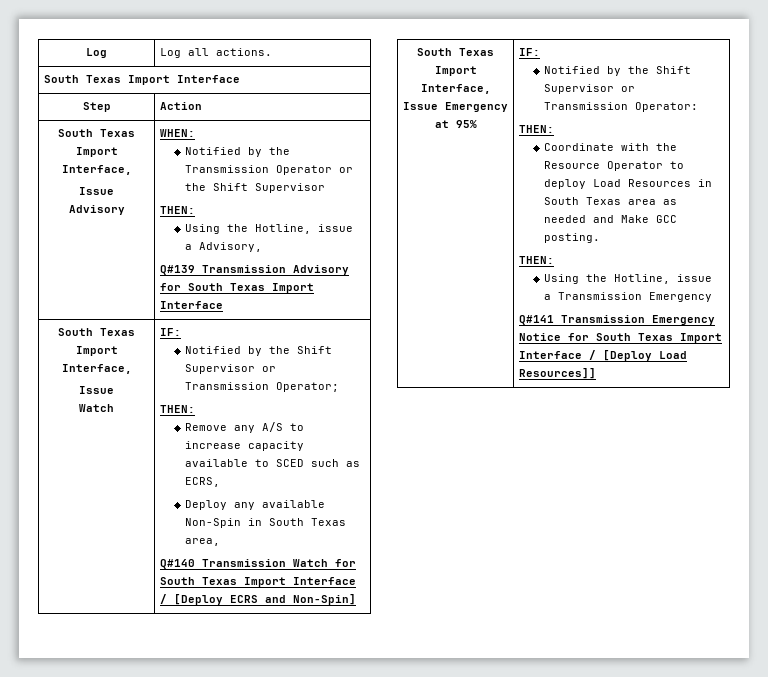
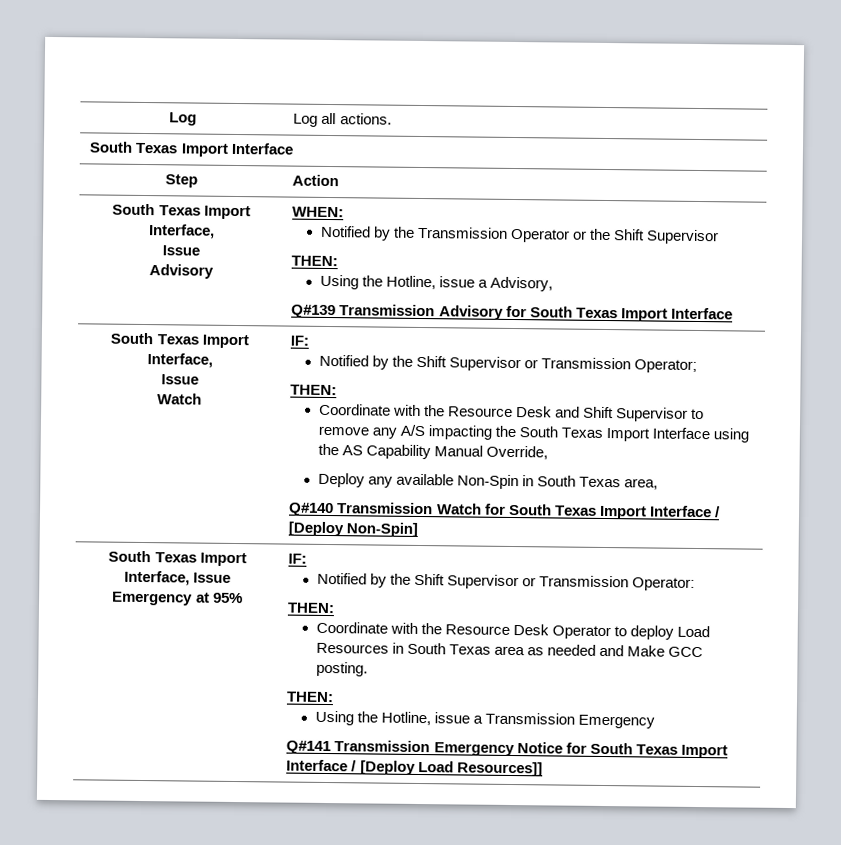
[184,422,304,433] [184,441,304,451] [184,459,360,467] [184,477,220,487] Remove any A/S to increase capacity available to SCED such as ECRS, -> [318,403,705,422] [317,424,750,443] [317,443,548,460] Coordinate with the Resource Desk and Shift Supervisor to remove any A/S impacting the South Texas Import Interface using the AS Capability Manual Override,
[229,595,286,603] ECRS and -> (345, 529) none
(600, 165) none -> [512,624,549,636] Desk

